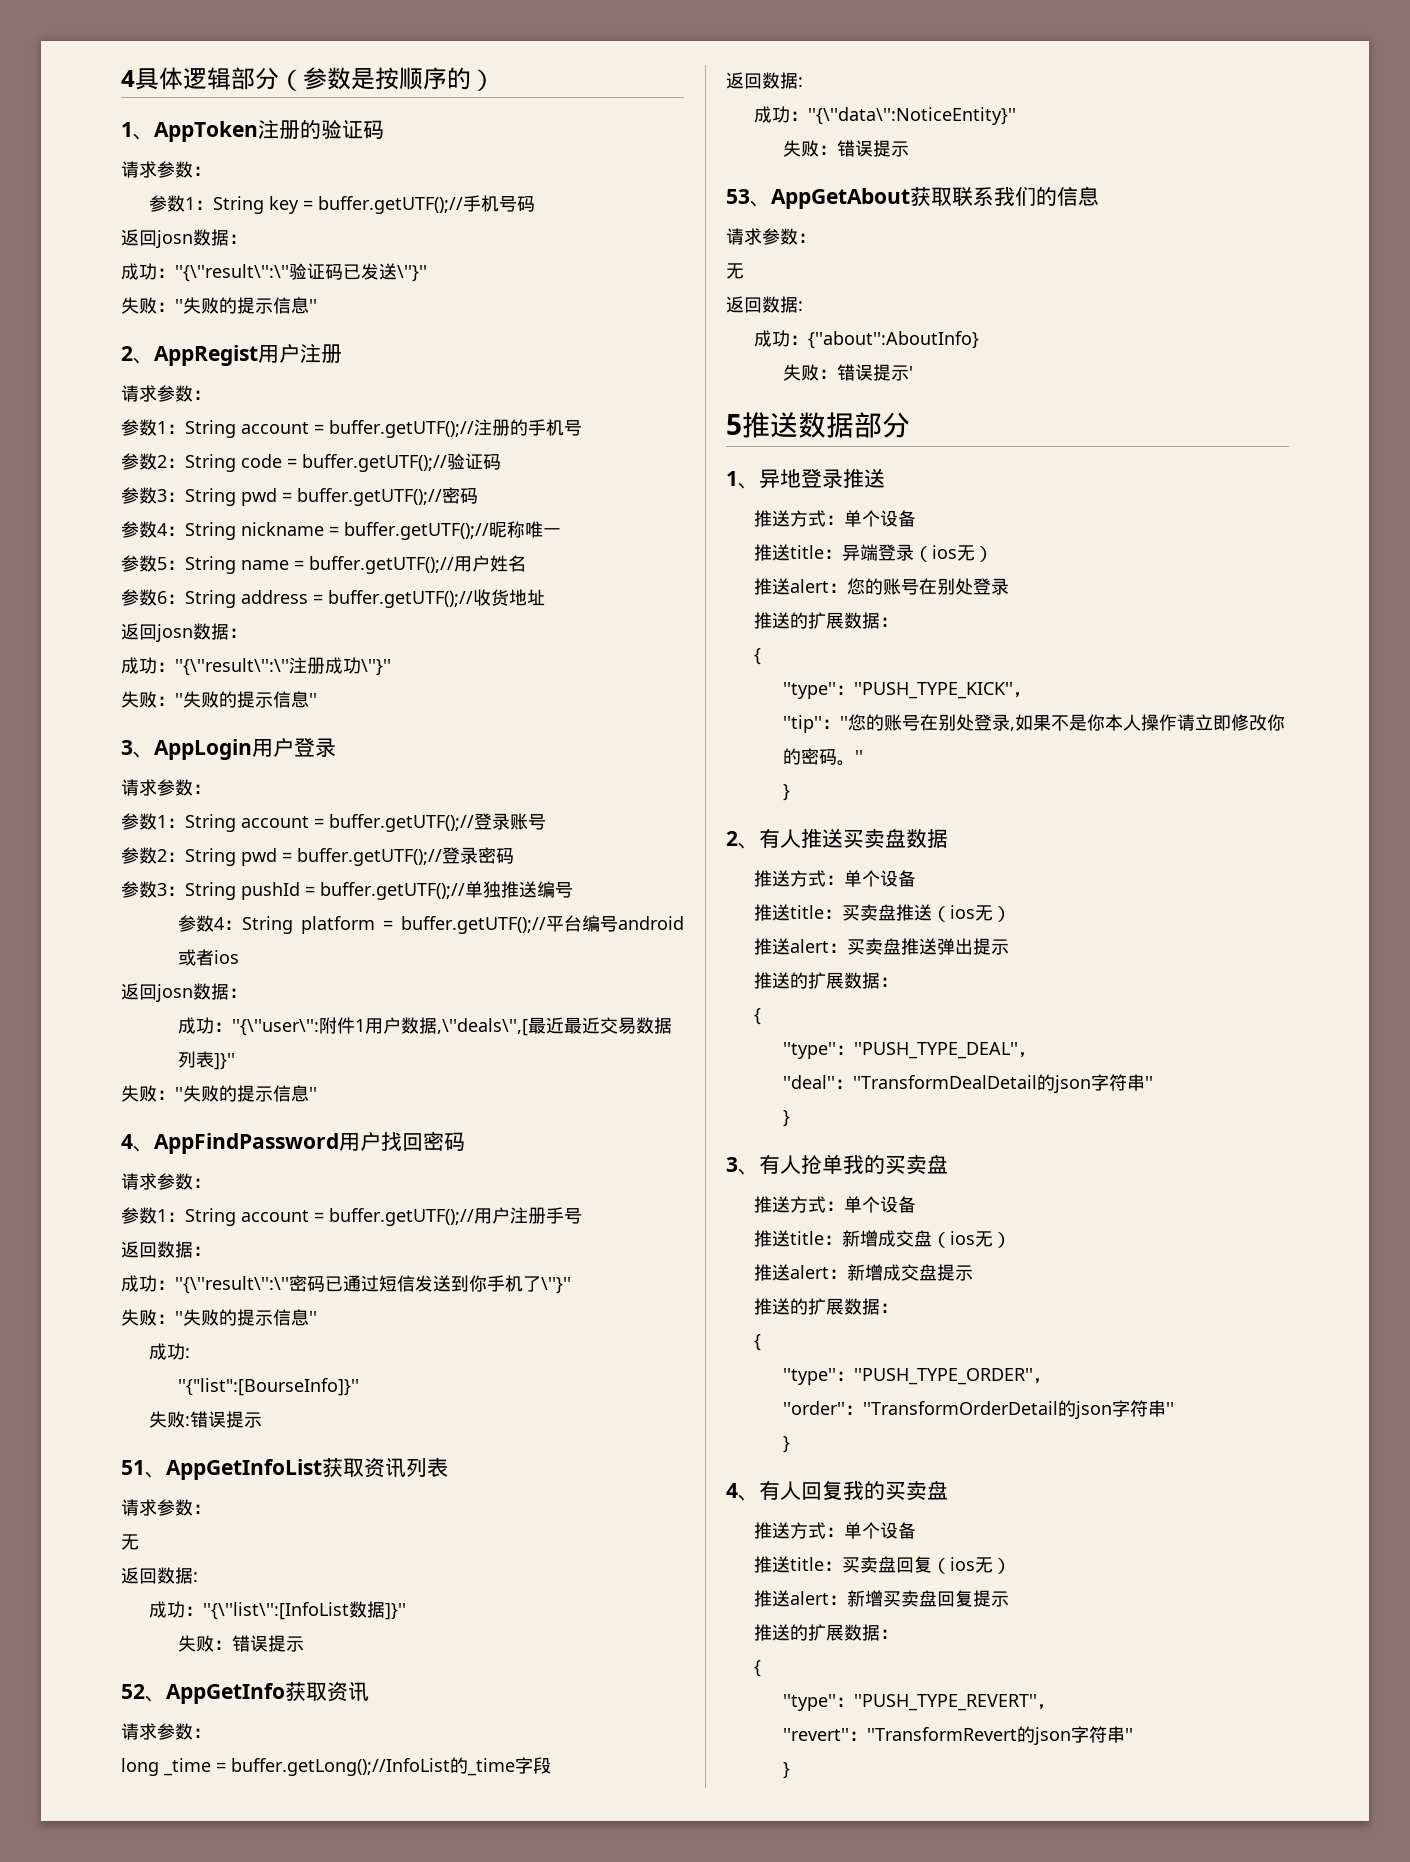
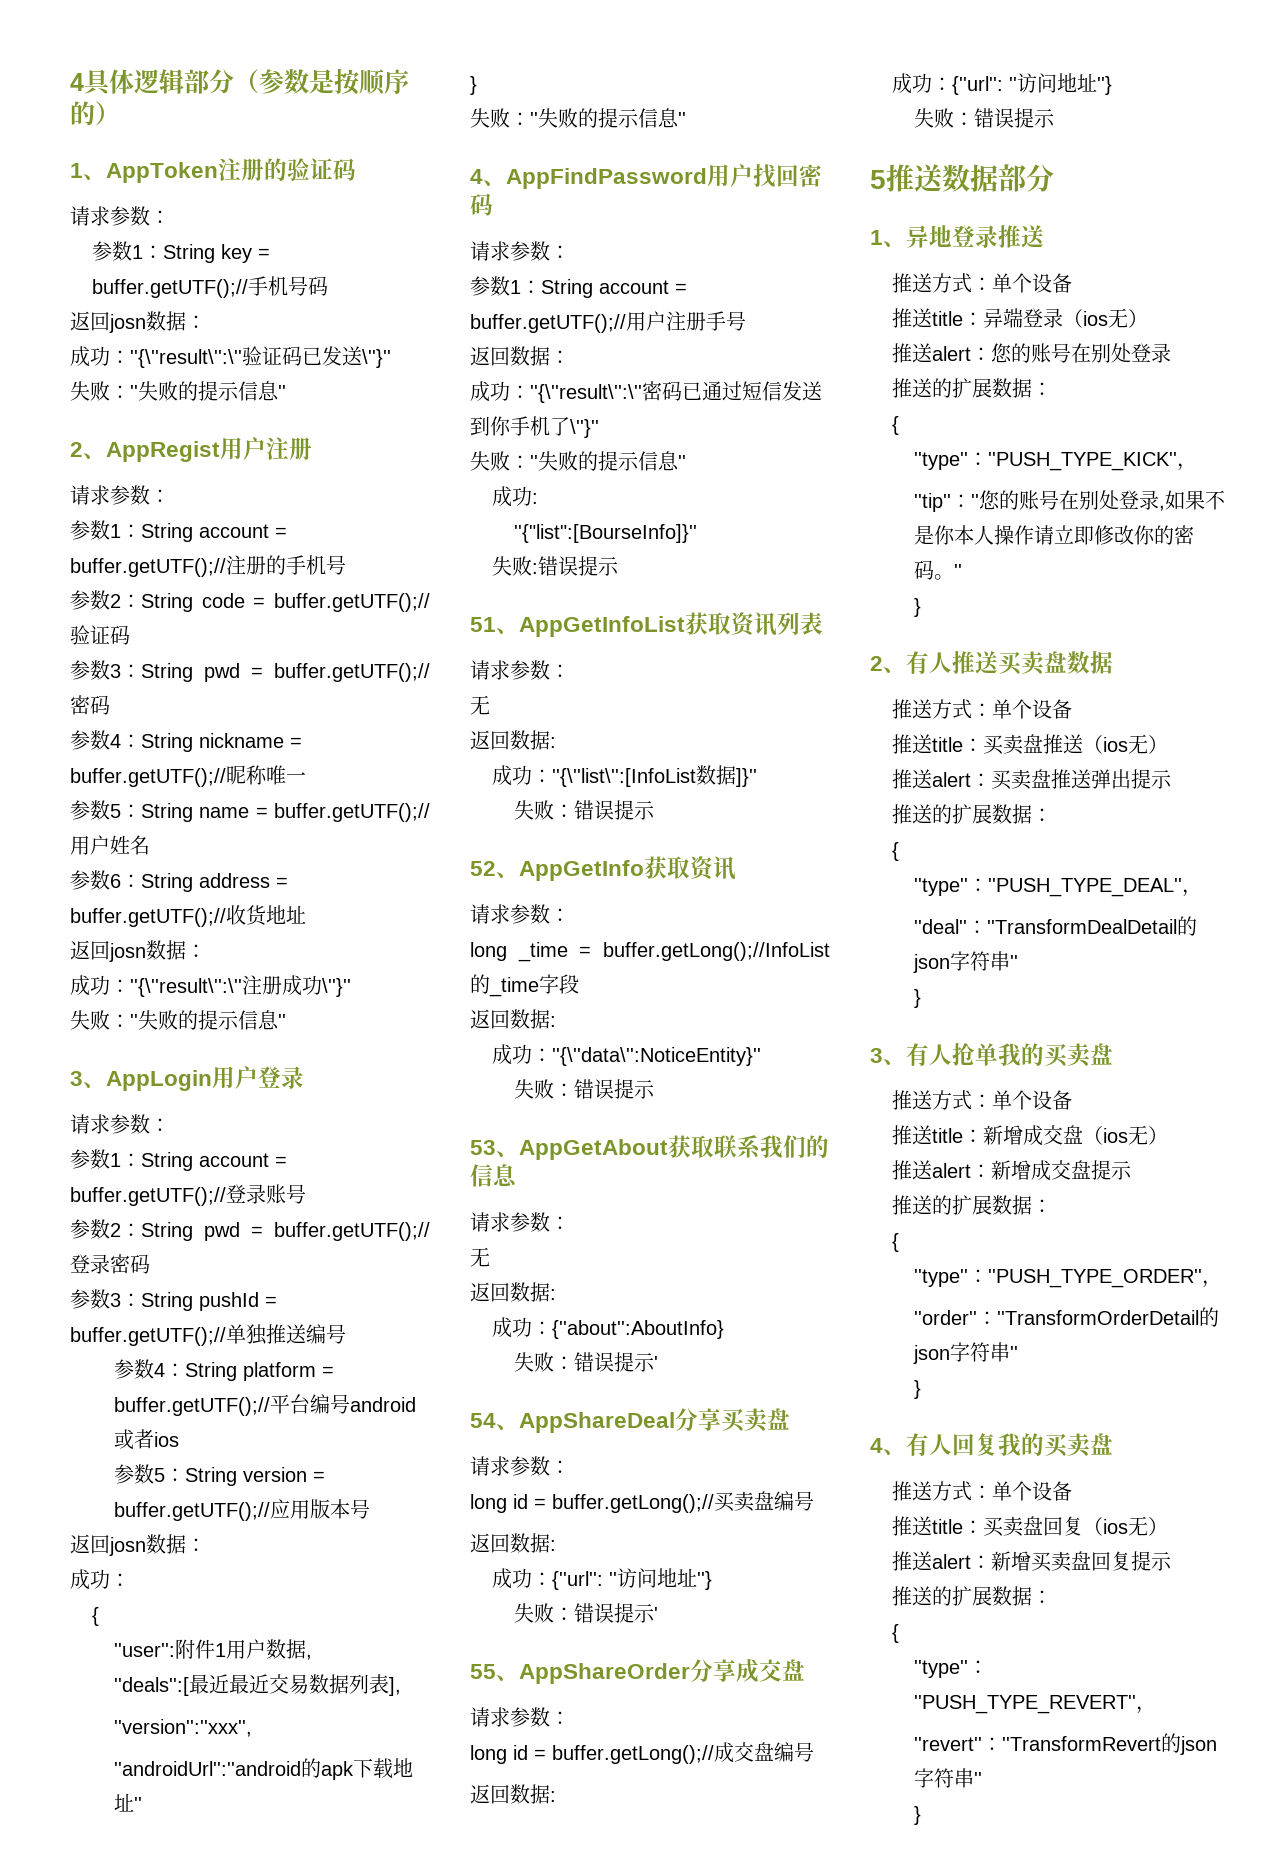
[121,983,247,1002] [177,1017,319,1036] // 返回josn数据： // 成功：''{\''user\'': -> [114,1464,326,1486] [114,1499,371,1521] [70,1534,206,1556] [70,1569,130,1590] [92,1607,100,1626] [114,1643,176,1657] // 参数5：String version = buffer.getUTF();//应用版本号 // 返回josn数据： // 成功： // { // ''user'':
[436,1018,528,1036] ,\''deals\'',[ -> [306,1654,313,1660] [114,1677,190,1696] , // ''deals'':[
[213,1053,235,1070] ]}'' -> [389,1677,402,1696] [114,1719,253,1737] [114,1758,414,1780] [114,1793,143,1812] [470,76,477,95] ], // ''version'':''xxx'', // ''androidUrl'':''android的apk下载地址'' // }
(913, 372) none -> [470,1408,790,1433] [470,1456,570,1476] [470,1491,814,1513] [470,1533,556,1553] [492,1568,713,1590] [514,1603,659,1623] [470,1659,805,1684] [470,1707,570,1727] [470,1742,814,1764] [470,1784,556,1804] [892,73,1113,95] [914,108,1056,128] // 54、AppShareDeal分享买卖盘 // 请求参数： // long id = buffer.getLong();//买卖盘编号 // 返回数据: // 成功：{''url'': ''访问地址''} // 失败：错误提示' // 55、AppShareOrder分享成交盘 // 请求参数： // long id = buffer.getLong();//成交盘编号 // 返回数据: // 成功：{''url'': ''访问地址''} // 失败：错误提示

